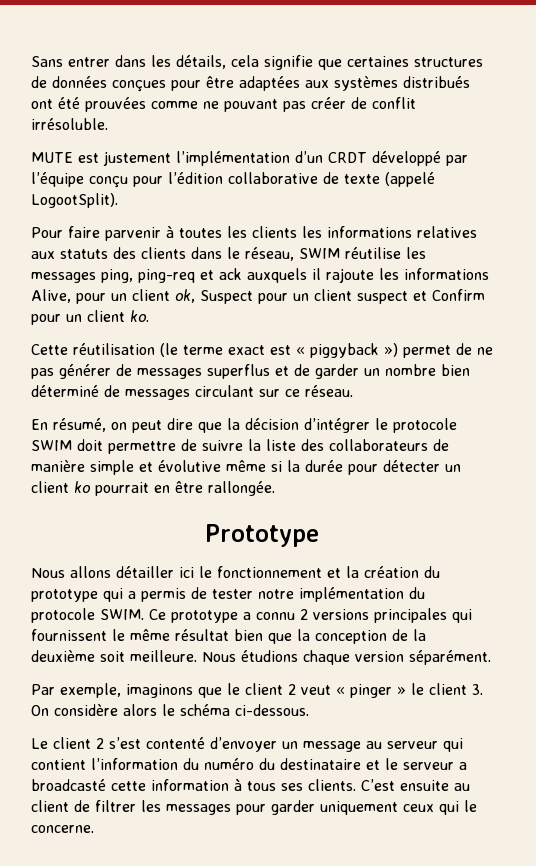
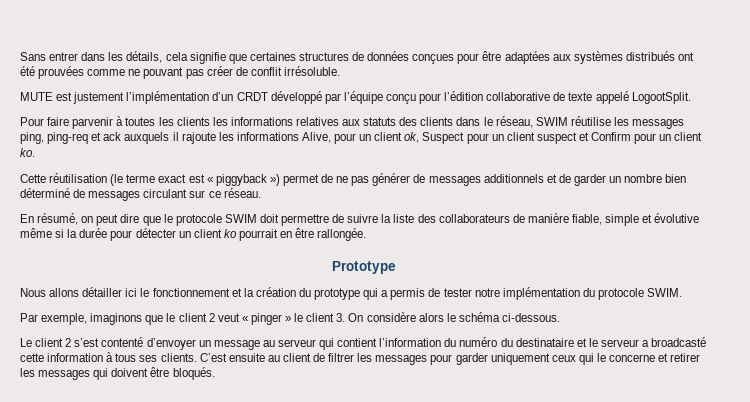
[385,172,435,187] [31,193,118,208] (appelé LogootSplit). -> [595,91,691,104] appelé LogootSplit.
[207,364,270,379] superflus -> [483,174,544,183] additionnels
[227,418,370,433] la décision d’intégrer -> (161, 221) none
(85, 466) none -> [571,214,602,225] fiable,
[149,608,472,623] [31,629,426,644] [31,650,491,665] Ce prototype a connu 2 versions principales qui fournissent le même résultat bien que la conception de la deuxième soit meilleure. Nous étudions chaque version séparément. -> (683, 292) none
[31,825,94,833] concerne. -> [609,353,701,362] [20,367,215,380] concerne et retirer les messages qui doivent être bloqués.

